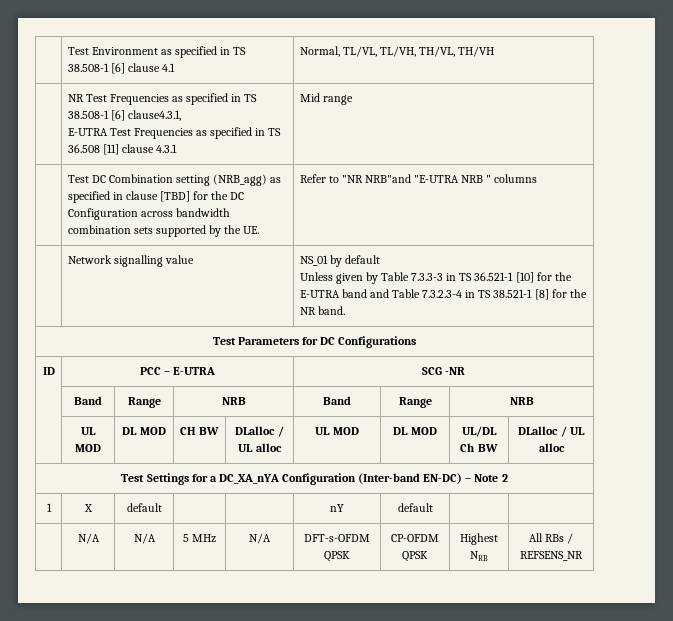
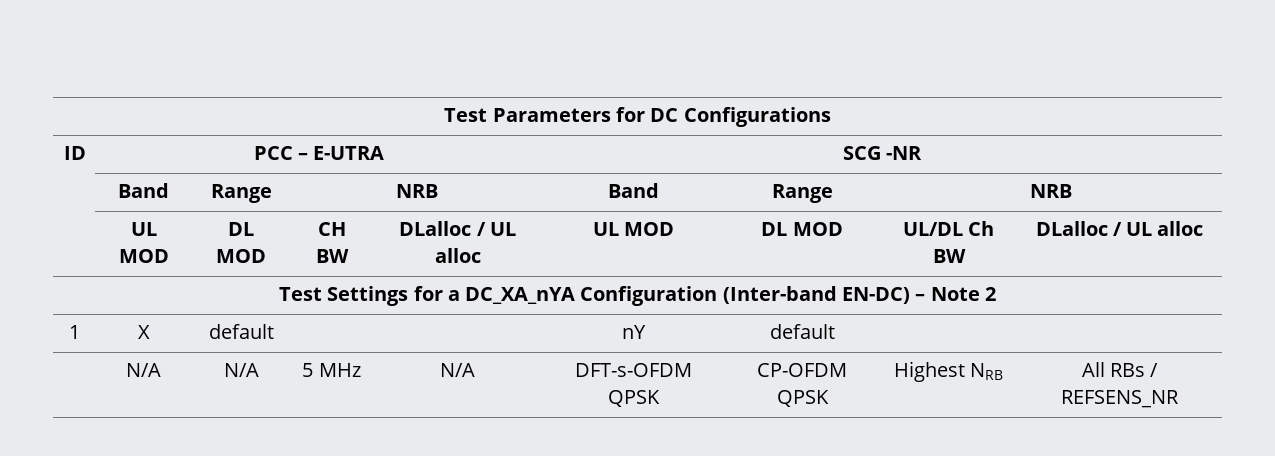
[67,46,247,58] [67,63,176,74] [299,46,495,57] [67,93,258,105] [67,110,181,121] [67,127,282,139] [67,144,178,155] [299,93,353,105] [67,174,282,186] [67,191,245,203] [67,208,230,220] [67,225,260,237] [299,174,538,183] [67,255,194,267] [299,255,380,267] [299,272,572,284] [299,289,587,300] [299,306,345,315] | Test Environment as specified in TS 38.508-1 [6] clause 4.1 | Normal, TL/VL, TL/VH, TH/VL, TH/VH // | NR Test Frequencies as specified in TS 38.508-1 [6] clause4.3.1, // E-UTRA Test Frequencies as specified in TS 36.508 [11] clause 4.3.1 | Mid range // | Test DC Combination setting (NRB_agg) as specified in clause [TBD] for the DC Configuration across bandwidth combination sets supported by the UE. | Refer to "NR NRB"and "E-UTRA NRB " columns // | Network signalling value | NS_01 by default // Unless given by Table 7.3.3-3 in TS 36.521-1 [10] for the E-UTRA band and Table 7.3.2.3-4 in TS 38.521-1 [8] for the NR band. // -> (444, 115) none

